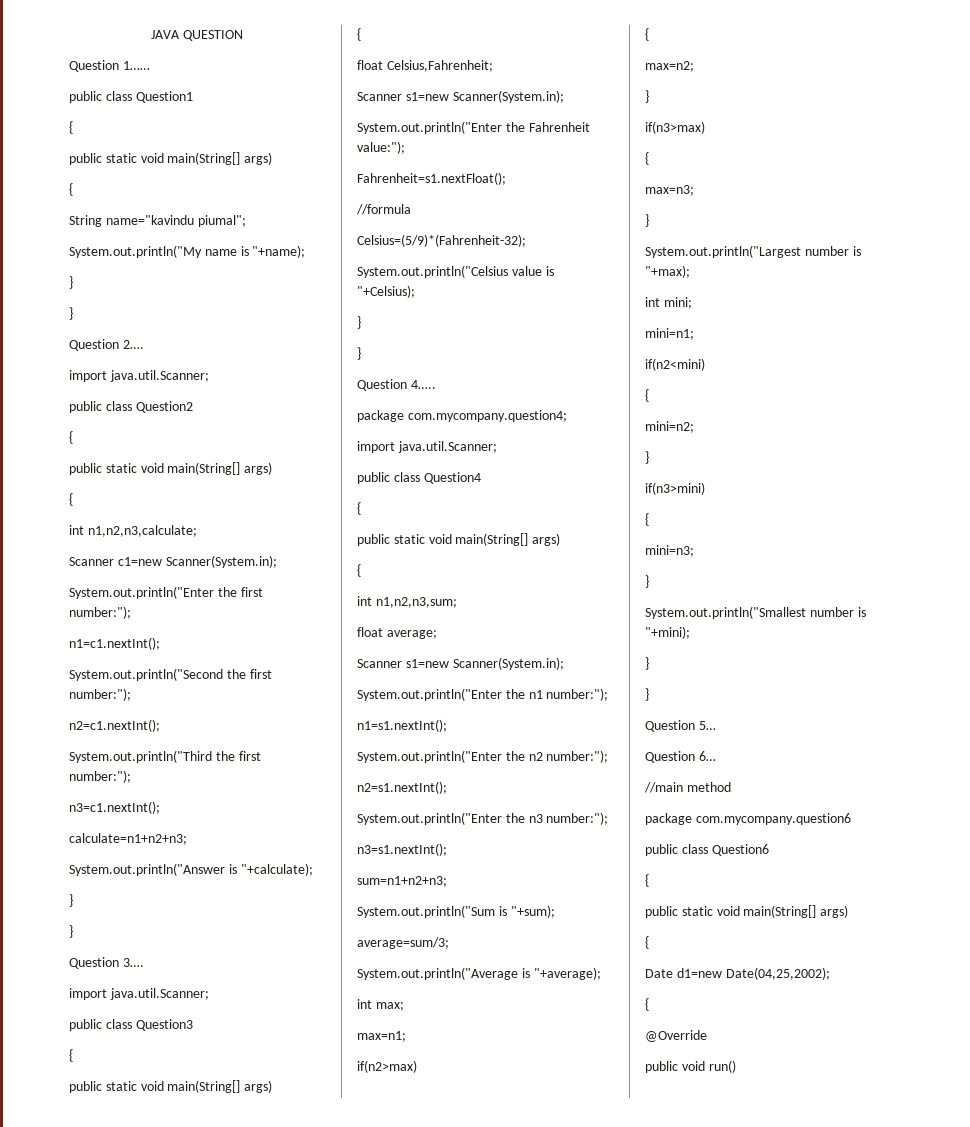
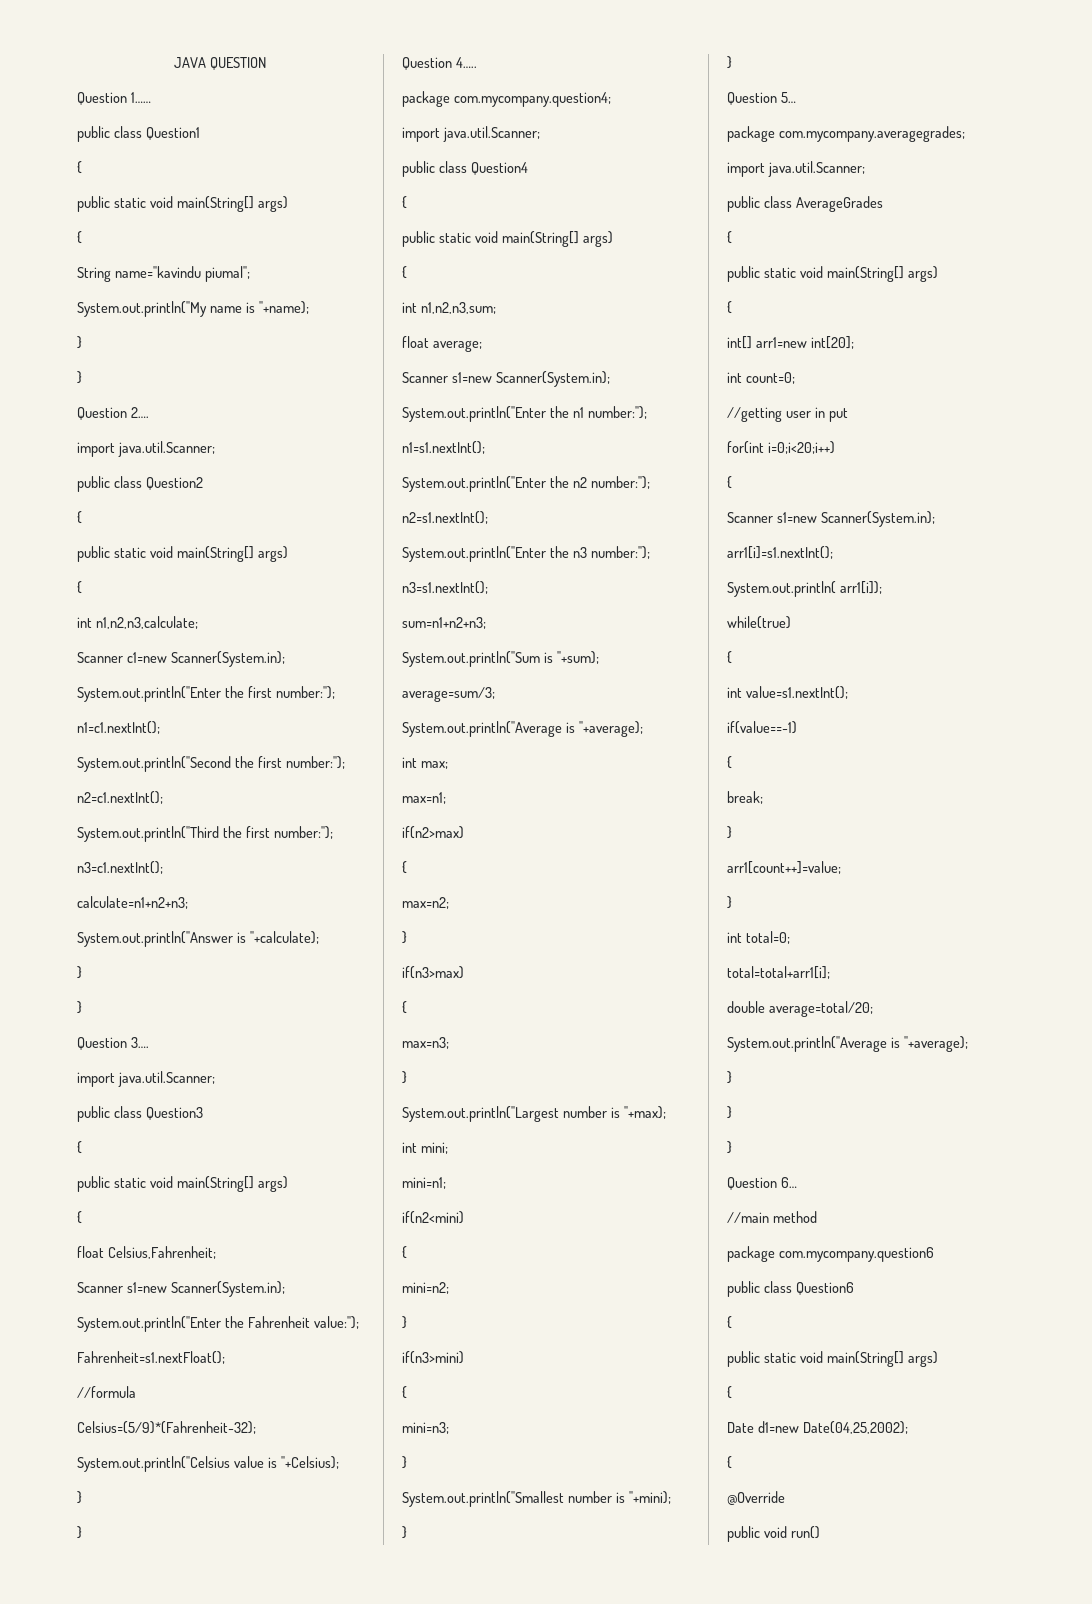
(716, 725) none -> [727,126,965,142] [727,161,865,177] [727,196,883,212] [727,231,732,244] [727,266,938,282] [727,301,732,314] [727,336,854,349] [727,372,795,384] [727,407,848,422] [727,441,835,454] [727,476,732,489] [727,511,935,527] [727,546,833,559] [727,581,882,597] [727,616,791,629] [727,651,732,664] [727,686,848,699] [727,721,797,734] [727,756,732,769] [727,791,763,804] [727,826,732,839] [727,861,841,874] [727,896,732,909] [727,931,790,944] [727,966,830,979] [727,1001,873,1017] [727,1036,968,1052] [727,1071,732,1084] [727,1106,732,1119] [727,1141,732,1154] // package com.mycompany.averagegrades; // import java.util.Scanner; // public class AverageGrades // { // public static void main(String[] args) // { // int[] arr1=new int[20]; // int count=0; // //getting user in put // for(int i=0;i<20;i++) // { // Scanner s1=new Scanner(System.in); // arr1[i]=s1.nextInt(); // System.out.println( arr1[i]); // while(true) // { // int value=s1.nextInt(); // if(value==-1) // { // break; // } // arr1[count++]=value; // } // int total=0; // total=total+arr1[i]; // double average=total/20; // System.out.println("Average is "+average); // } // } // }

